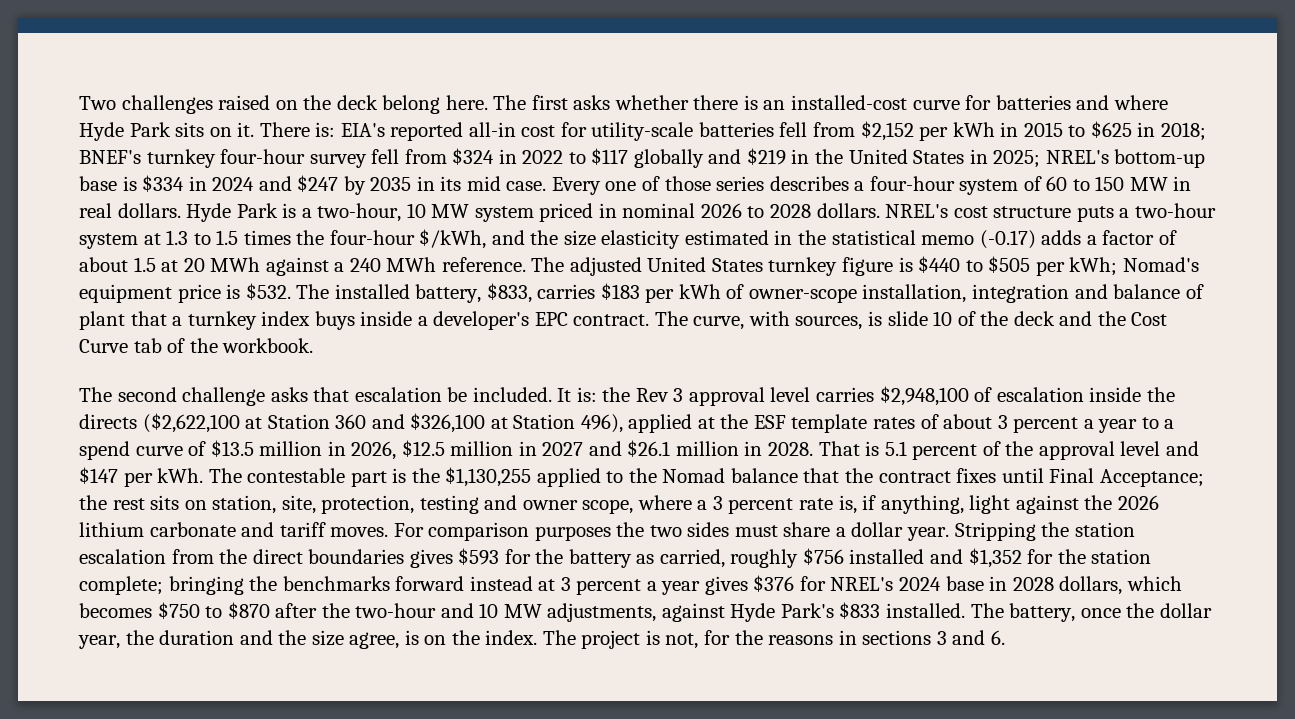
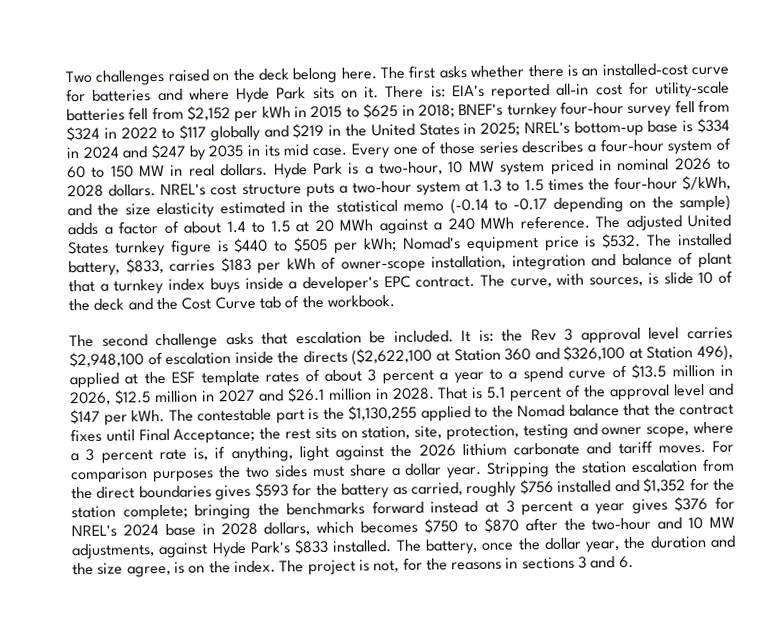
[979,230,1036,249] (-0.17) -> [449,194,731,215] (-0.14 to -0.17 depending on the sample)
(128, 264) none -> [226,220,265,234] 1.4 to

